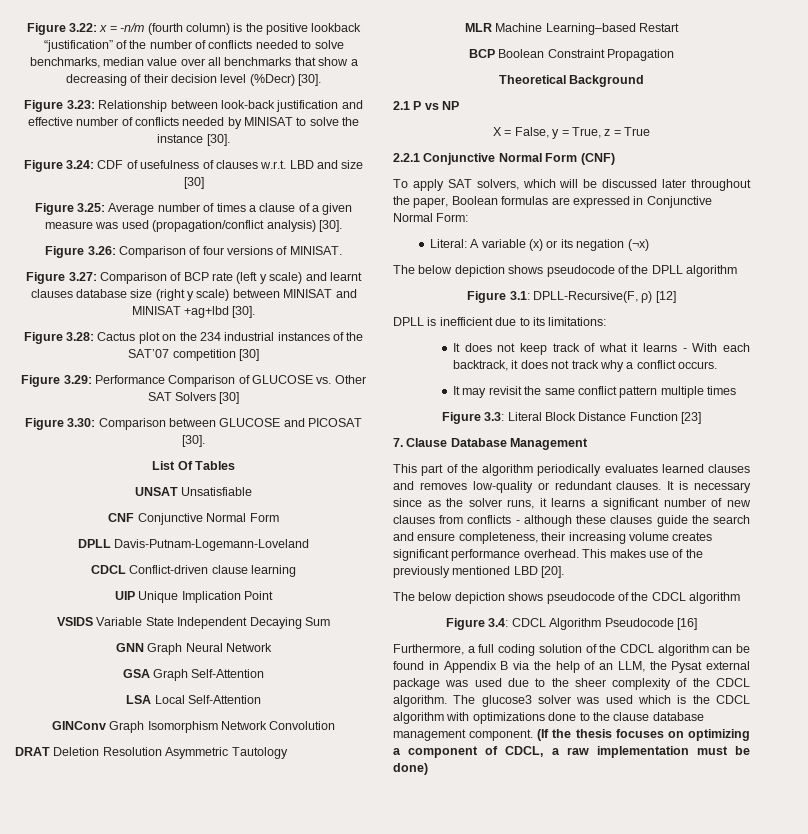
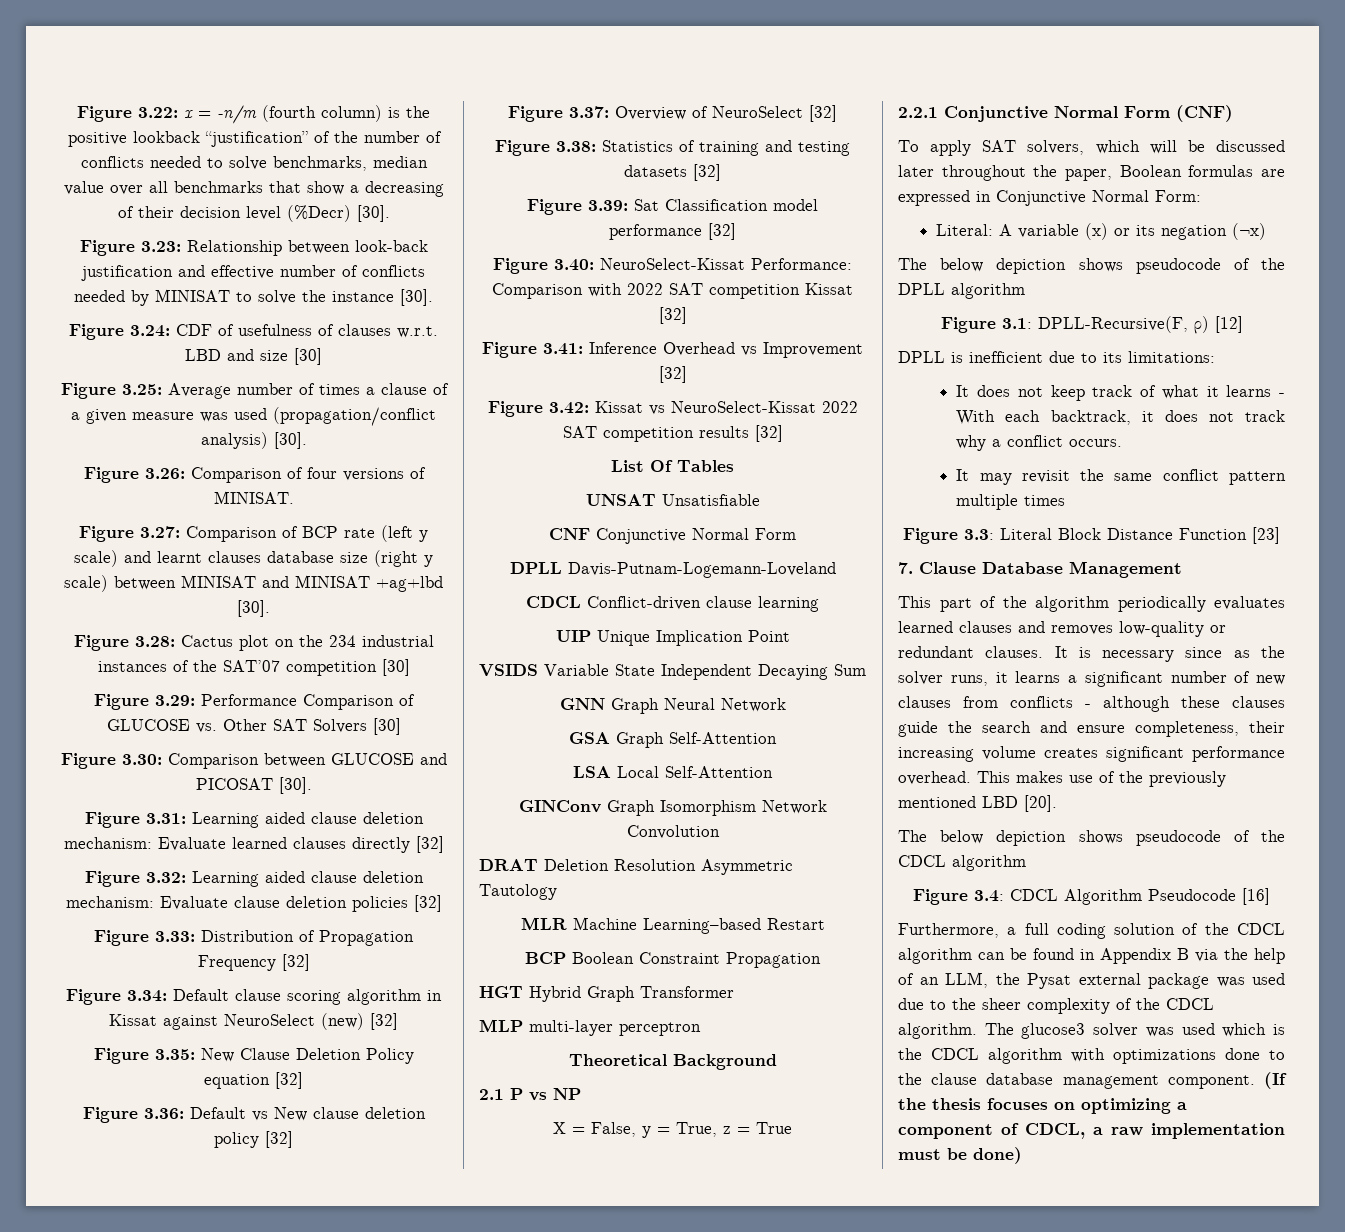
(205, 441) none -> [84,812,424,828] [63,836,444,853] [84,871,424,887] [65,895,442,912] [94,930,414,946] [197,954,310,971] [66,989,442,1005] [109,1013,398,1030] [93,1048,414,1064] [204,1072,303,1089] [82,1107,426,1123] [214,1131,293,1148] [508,105,837,122] [495,140,850,156] [624,164,721,181] [527,199,818,215] [609,223,736,240] [493,258,852,274] [492,283,853,299] [658,307,687,324] [482,342,863,358] [658,366,687,383] [487,401,858,417] [562,425,783,442] // Figure 3.31: Learning aided clause deletion mechanism: Evaluate learned clauses directly [32] // Figure 3.32: Learning aided clause deletion mechanism: Evaluate clause deletion policies [32] // Figure 3.33: Distribution of Propagation Frequency [32] // Figure 3.34: Default clause scoring algorithm in Kissat against NeuroSelect (new) [32] // Figure 3.35: New Clause Deletion Policy equation [32] // Figure 3.36: Default vs New clause deletion policy [32] // Figure 3.37: Overview of NeuroSelect [32] // Figure 3.38: Statistics of training and testing datasets [32] // Figure 3.39: Sat Classification model performance [32] // Figure 3.40: NeuroSelect-Kissat Performance: Comparison with 2022 SAT competition Kissat [32] // Figure 3.41: Inference Overhead vs Improvement [32] // Figure 3.42: Kissat vs NeuroSelect-Kissat 2022 SAT competition results [32]
(675, 55) none -> [479,986,734,1002] [479,1019,701,1036] // HGT Hybrid Graph Transformer // MLP multi-layer perceptron

